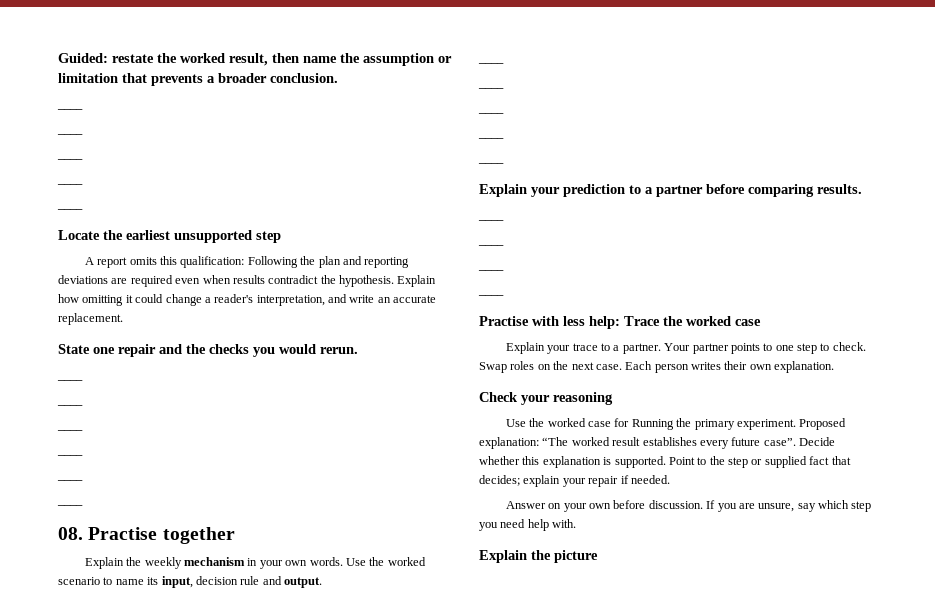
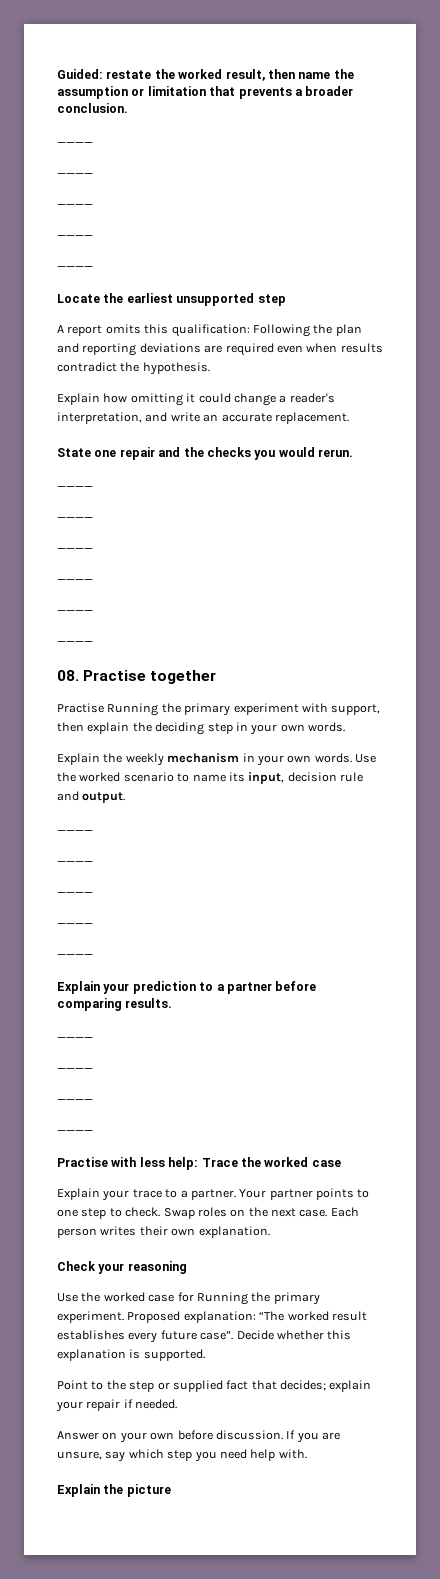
(394, 281) none -> (210, 368) //
(235, 535) none -> [57,703,381,716] [57,722,345,735] // Practise Running the primary experiment with support, then explain the deciding step in your own words.
(666, 462) none -> (205, 1355) //

